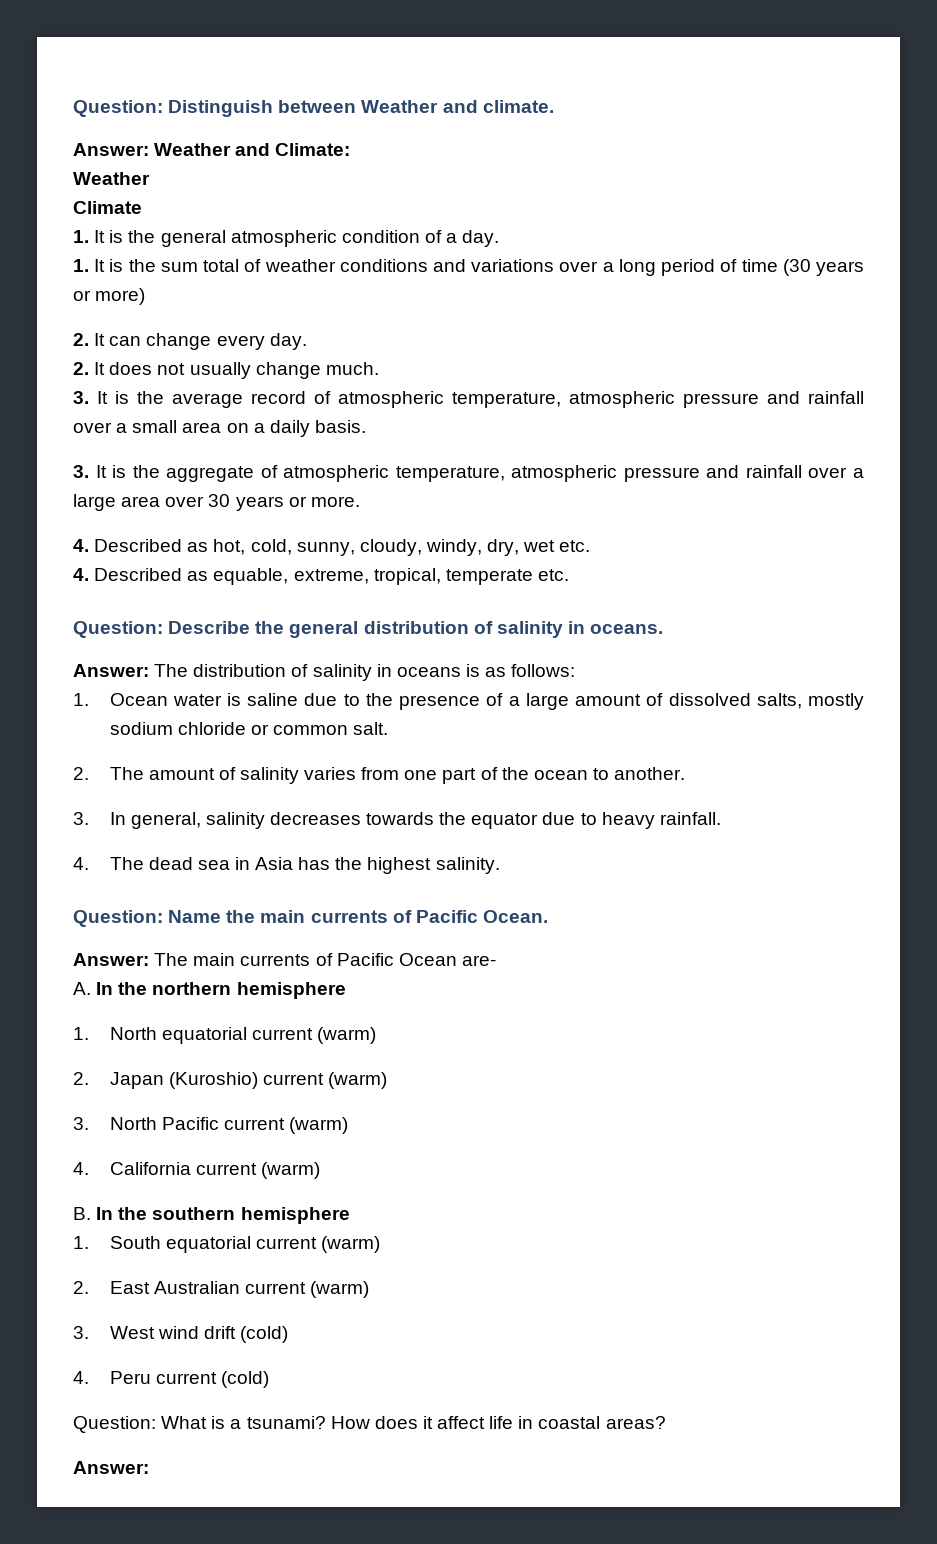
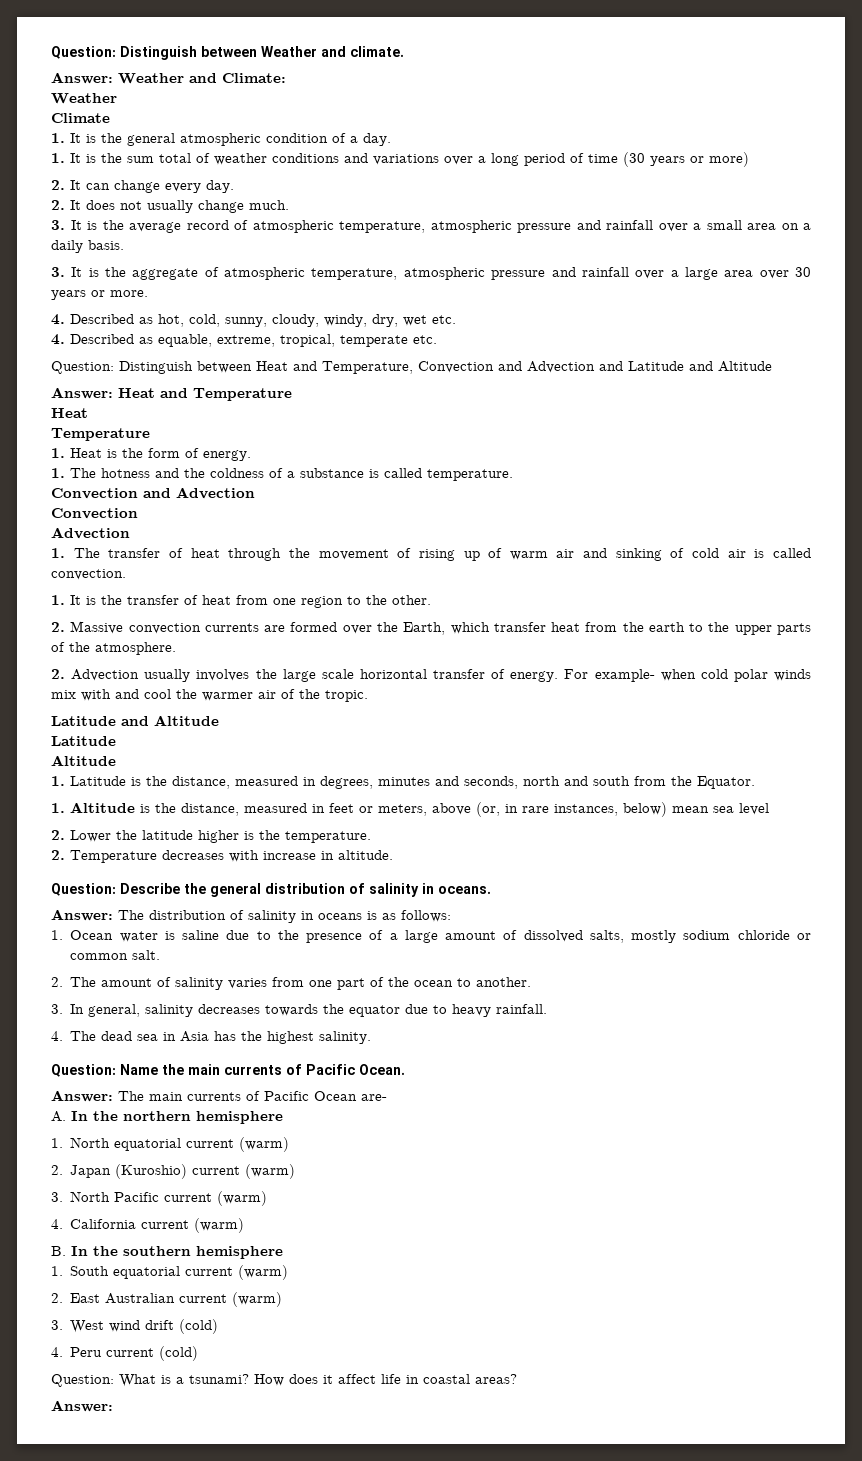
(569, 575) none -> [51,361,772,374] [51,387,292,401] [51,408,88,418] [51,428,150,441] [51,448,251,461] [51,468,513,481] [51,487,255,499] [51,508,138,519] [51,527,130,539] [51,548,811,561] [51,569,126,580] [51,595,431,608] [51,621,812,635] [51,642,176,655] [51,669,811,682] [51,689,368,702] [51,715,219,726] [51,736,116,746] [51,755,116,766] [51,776,755,789] [51,802,769,817] [51,830,371,843] [51,850,393,863] // Question: Distinguish between Heat and Temperature, Convection and Advection and Latitude and Altitude // Answer: Heat and Temperature // Heat // Temperature // 1. Heat is the form of energy. // 1. The hotness and the coldness of a substance is called temperature. // Convection and Advection // Convection // Advection // 1. The transfer of heat through the movement of rising up of warm air and sinking of cold air is called convection. // 1. It is the transfer of heat from one region to the other. // 2. Massive convection currents are formed over the Earth, which transfer heat from the earth to the upper parts of the atmosphere. // 2. Advection usually involves the large scale horizontal transfer of energy. For example- when cold polar winds mix with and cool the warmer air of the tropic. // Latitude and Altitude // Latitude // Altitude // 1. Latitude is the distance, measured in degrees, minutes and seconds, north and south from the Equator. // 1. Altitude is the distance, measured in feet or meters, above (or, in rare instances, below) mean sea level // 2. Lower the latitude higher is the temperature. // 2. Temperature decreases with increase in altitude.

